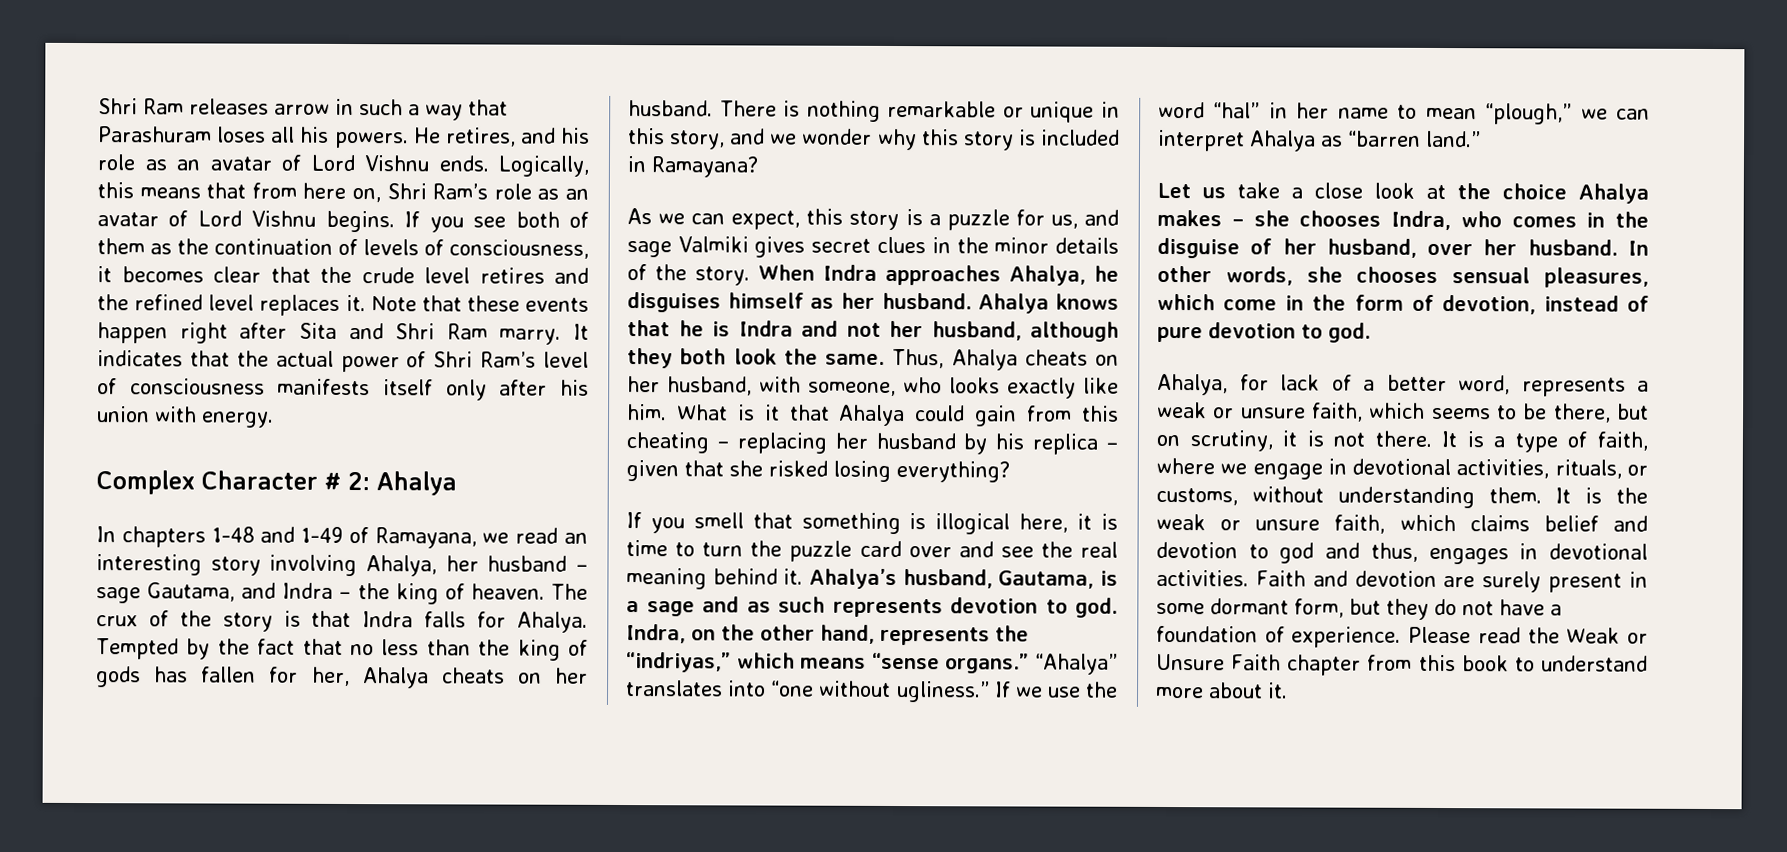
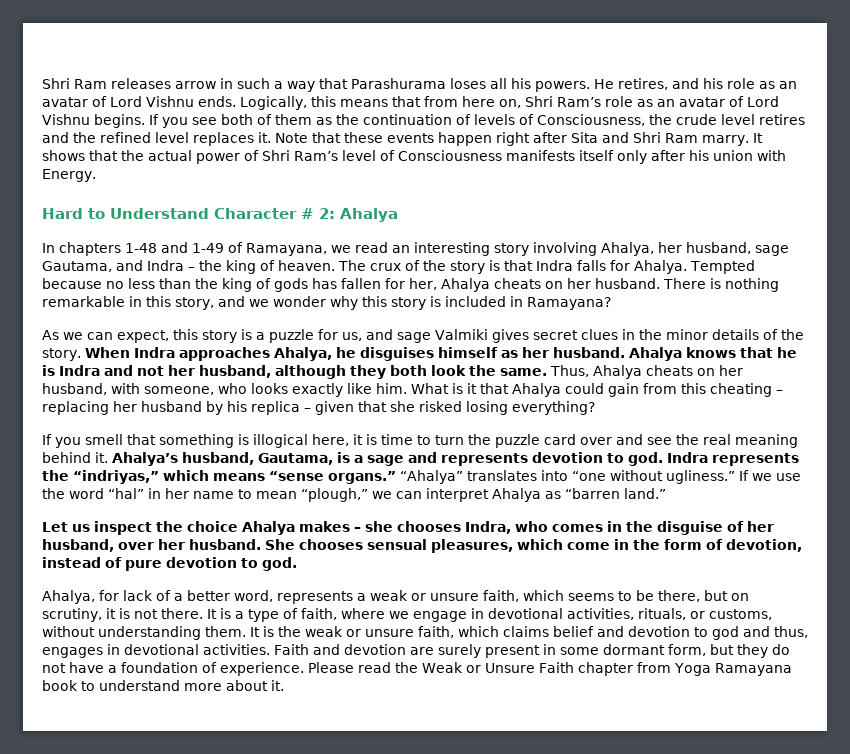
[98,126,212,143] Parashuram -> [351,78,446,89] Parashurama
[449,239,589,259] [97,266,311,283] consciousness, it becomes clear that -> [537,114,645,126] Consciousness,
[97,350,183,367] indicates -> [42,150,85,161] shows
[129,378,265,395] consciousness -> [398,150,502,161] Consciousness
[201,411,274,428] [96,470,195,495] energy. // Complex -> [42,169,96,182] [42,208,209,219] Energy. // Hard to Understand
[487,555,589,572] husband – -> [686,242,751,254] husband,
[186,638,343,660] by the fact that -> [42,278,102,289] because
[1002,101,1095,123] or unique -> (125, 301) none
[746,596,825,613] as such -> (437, 457) none
[626,624,875,644] Indra, on the other hand, -> [667,452,708,463] Indra
[1237,182,1446,200] take a close look at -> [94,521,152,535] inspect
[1628,240,1649,256] [1157,265,1343,286] In other words, she -> [265,539,295,550] She
[1418,654,1456,672] this -> [673,663,792,676] Yoga Ramayana

